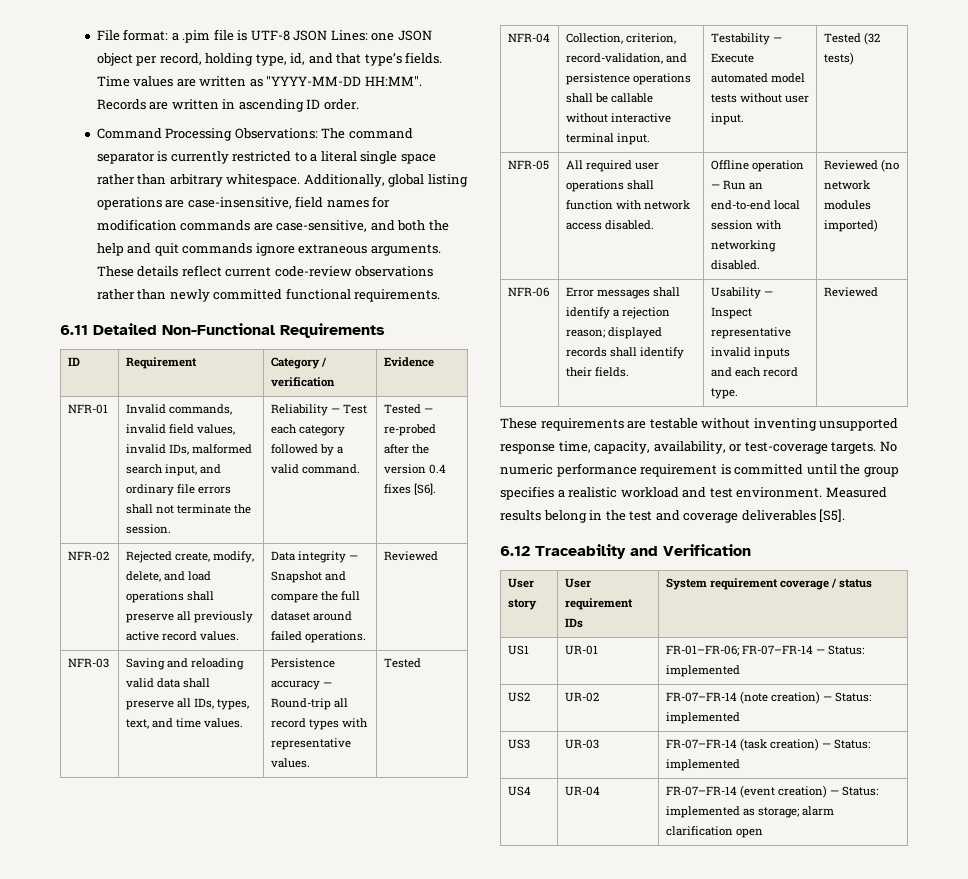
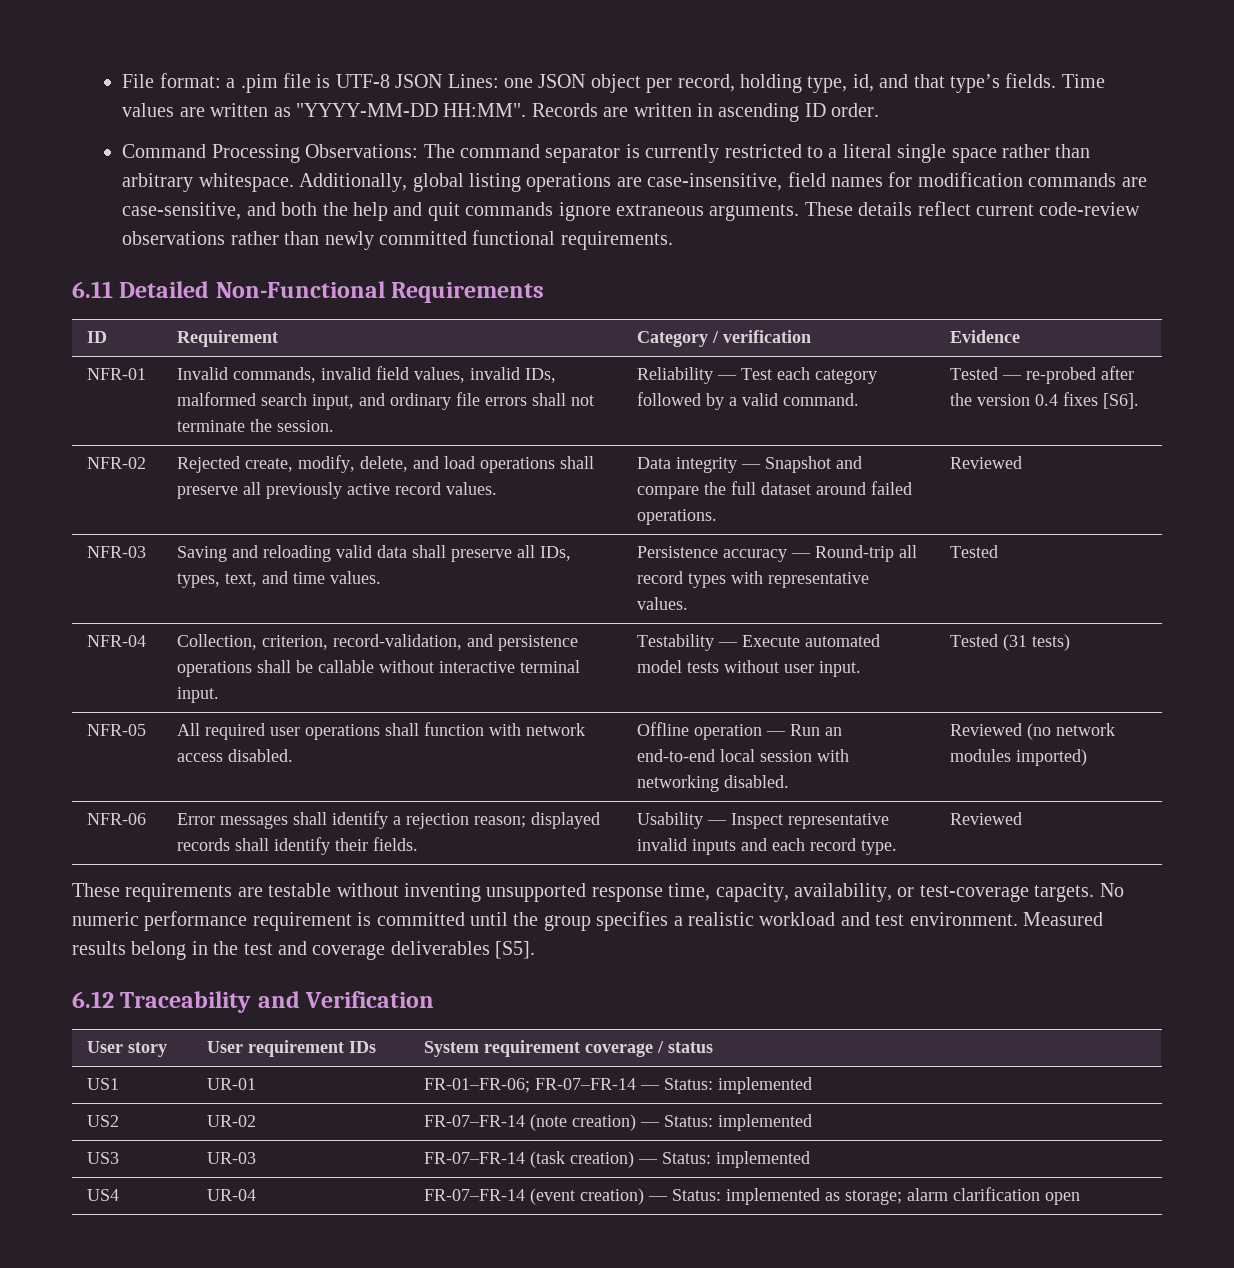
[863,32,880,45] (32 -> [1003,634,1028,651] (31

